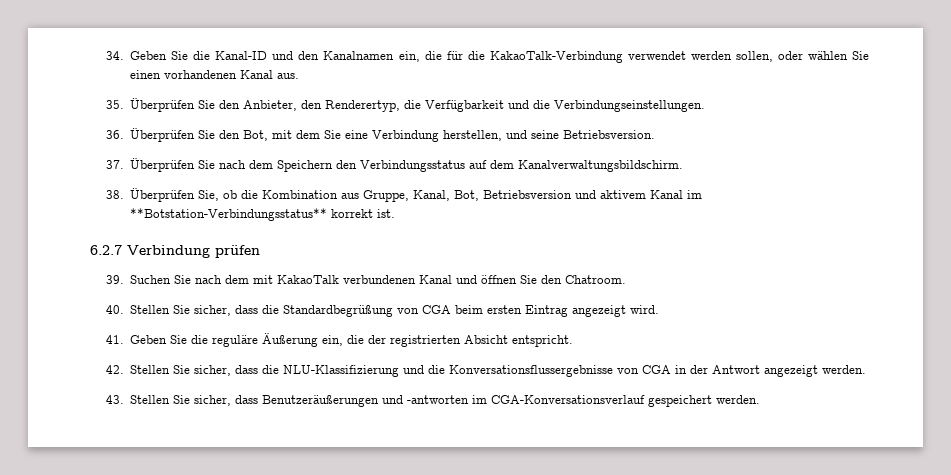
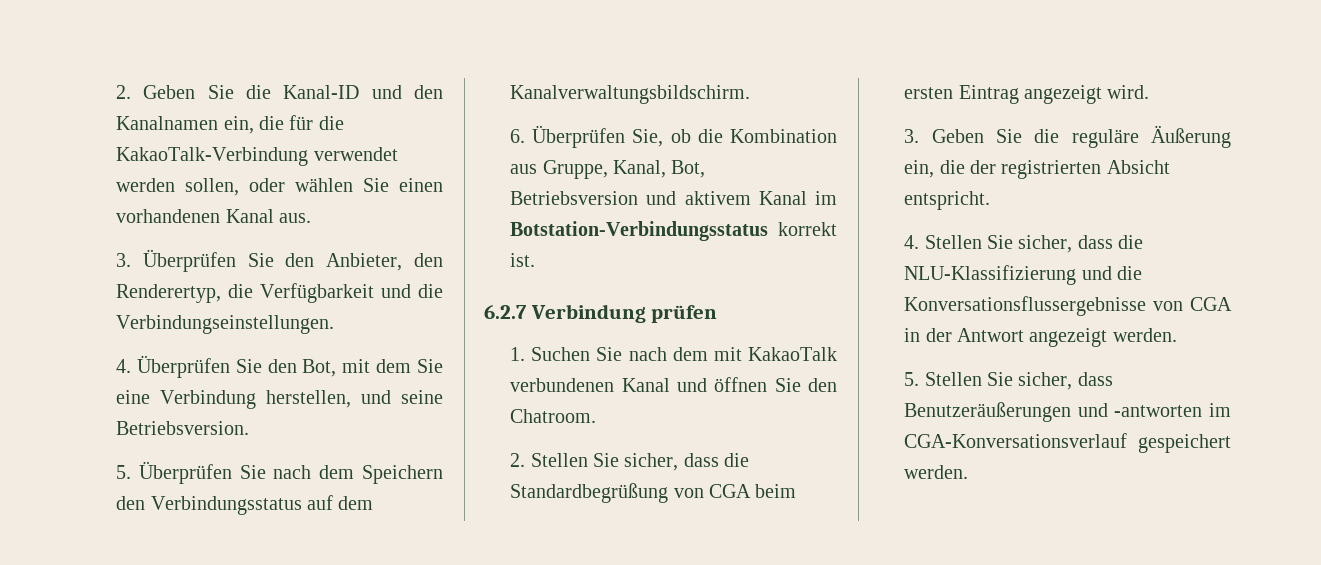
[105,51,124,60] 34. -> [116,85,132,99] 2.
[105,100,124,109] 35. -> [116,253,132,267] 3.
[105,130,124,139] 36. -> [116,359,132,373] 4.
[105,160,124,169] 37. -> [116,465,132,479] 5.
[105,190,124,199] 38. -> [510,129,526,143] 6.
[130,208,328,221] **Botstation-Verbindungsstatus** -> [510,221,769,241] Botstation-Verbindungsstatus
[105,275,124,284] 39. -> [510,347,526,361] 1.
[105,305,124,314] 40. -> [510,453,526,467] 2.
[105,335,124,344] 41. -> [904,129,920,143] 3.
[105,365,124,374] 42. -> [904,235,920,249] 4.
[105,395,124,404] 43. -> [904,372,920,386] 5.

